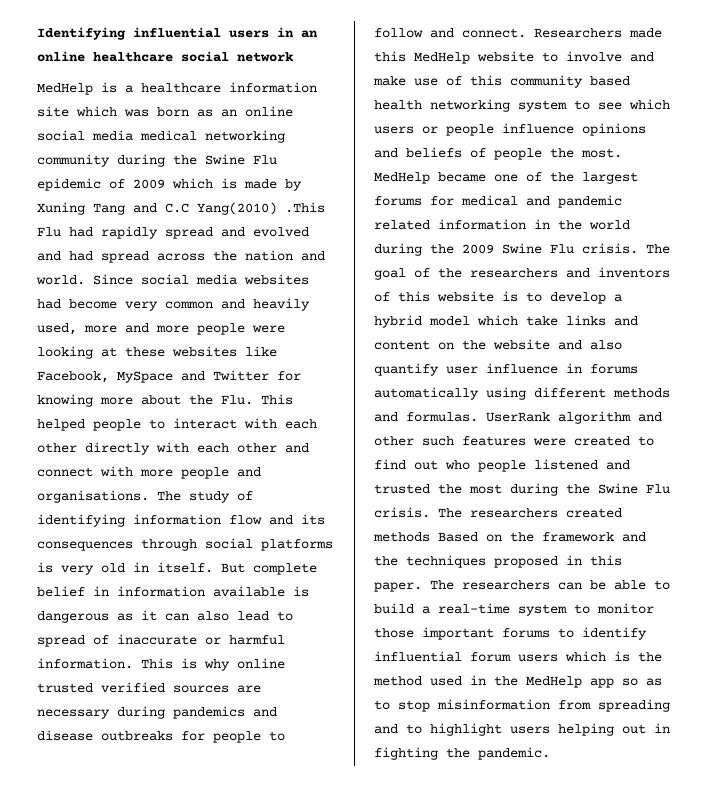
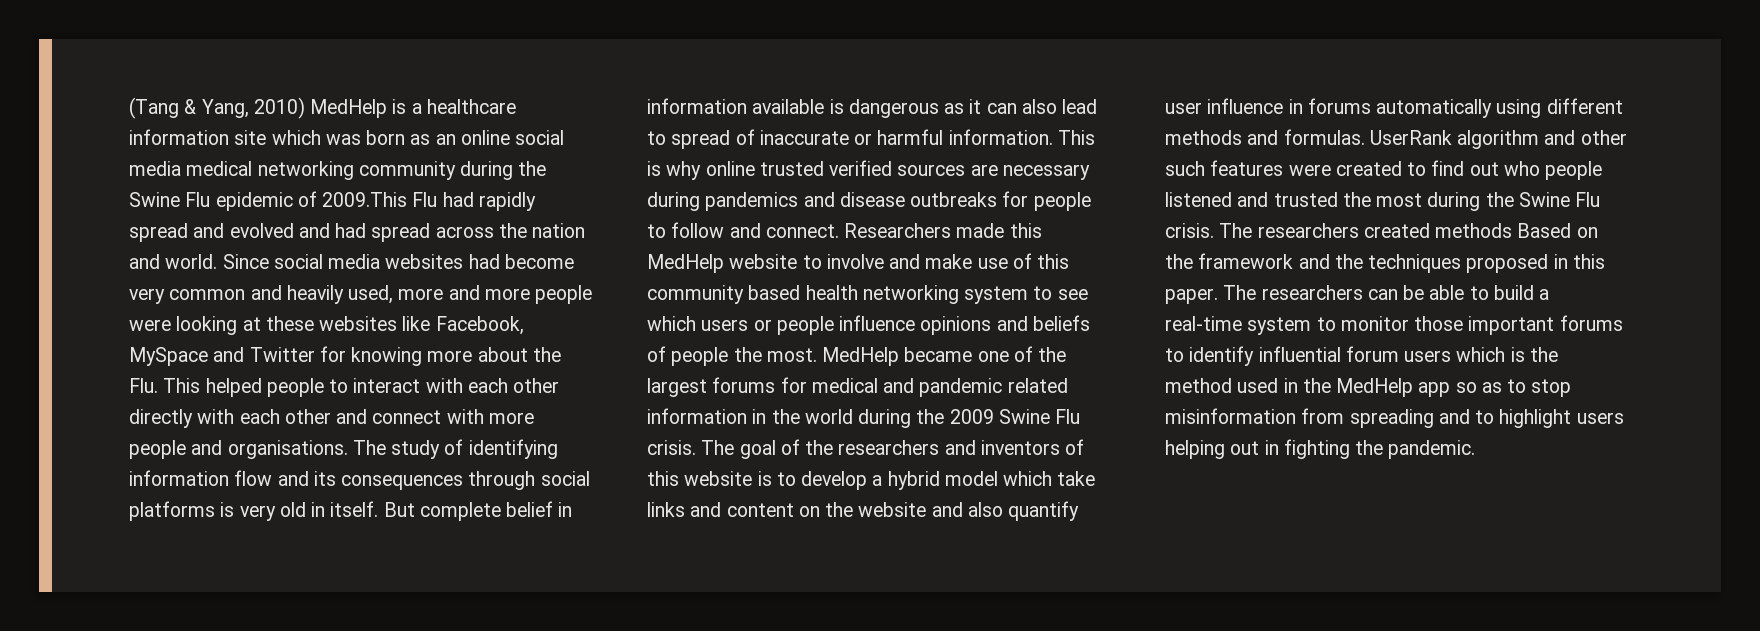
[37,27,318,40] [37,51,293,62] Identifying influential users in an online healthcare social network // -> [129,97,305,119] (Tang & Yang, 2010)
[133,178,302,191] [37,202,325,215] 2009 which is made by Xuning Tang and C.C Yang(2010) .This -> [322,192,408,207] 2009.This

